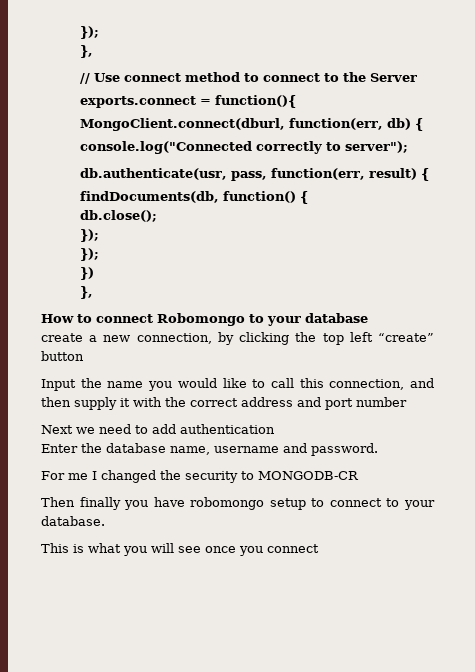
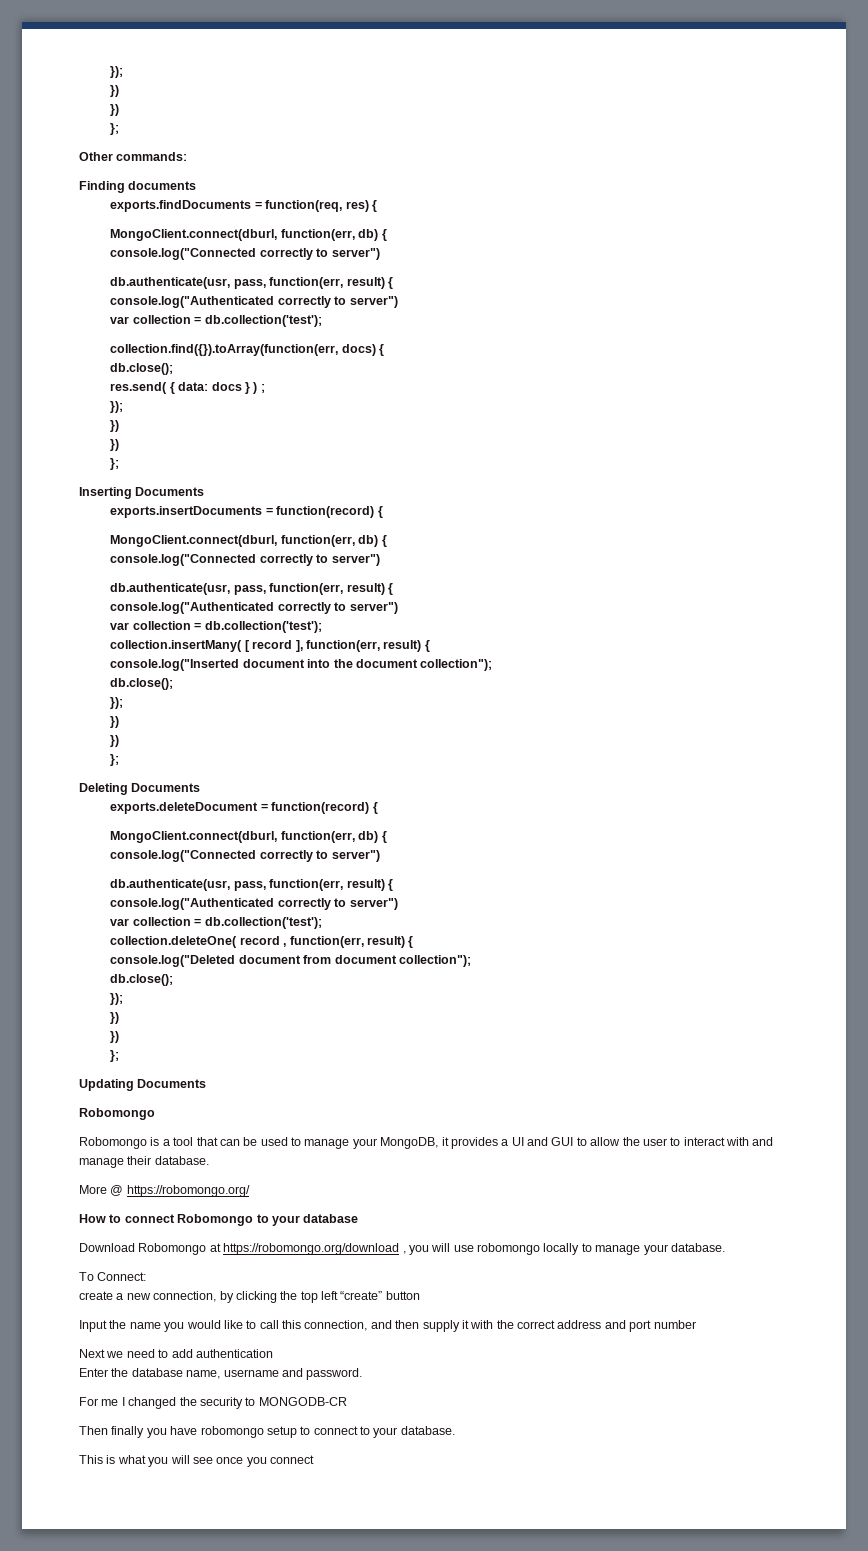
[79,26,99,39] [79,45,93,58] [79,72,417,84] [79,95,296,108] [79,118,423,131] [79,141,408,154] [79,168,429,181] [79,191,308,204] [79,210,157,222] [79,229,99,242] [79,248,99,261] [79,267,94,280] [79,286,93,299] }); // }, // // Use connect method to connect to the Server // exports.connect = function(){ // MongoClient.connect(dburl, function(err, db) { // console.log("Connected correctly to server"); // db.authenticate(usr, pass, function(err, result) { // findDocuments(db, function() { // db.close(); // }); // }); // }) // }, -> [110,66,124,78] [110,85,120,97] [110,104,120,116] [110,123,120,135] [79,152,188,161] [79,181,197,193] [110,200,377,212] [110,229,387,241] [110,248,380,260] [110,277,393,289] [110,296,398,308] [110,315,322,327] [110,344,385,356] [110,363,174,375] [110,382,265,394] [110,401,124,413] [110,420,120,432] [110,439,120,451] [110,458,120,470] [79,487,205,499] [110,506,383,518] [110,535,387,547] [110,554,380,566] [110,583,393,595] [110,602,398,614] [110,621,322,633] [110,640,430,652] [110,659,493,671] [110,678,174,690] [110,697,124,709] [110,716,120,728] [110,735,120,747] [110,754,120,766] [79,783,201,795] [110,802,378,814] [110,831,387,843] [110,850,380,862] [110,879,393,891] [110,898,398,910] [110,917,322,929] [110,936,414,948] [110,955,471,967] [110,974,174,986] [110,993,124,1005] [110,1012,120,1024] [110,1031,120,1043] [110,1050,120,1062] [79,1079,207,1091] [79,1108,155,1120] [79,1137,774,1149] [79,1156,209,1168] [79,1185,250,1197] }); // }) // }) // }; // Other commands: // Finding documents // exports.findDocuments = function(req, res) { // MongoClient.connect(dburl, function(err, db) { // console.log("Connected correctly to server") // db.authenticate(usr, pass, function(err, result) { // console.log("Authenticated correctly to server") // var collection = db.collection('test'); // collection.find({}).toArray(function(err, docs) { // db.close(); // res.send( { data: docs } ) ; // }); // }) // }) // }; // Inserting Documents // exports.insertDocuments = function(record) { // MongoClient.connect(dburl, function(err, db) { // console.log("Connected correctly to server") // db.authenticate(usr, pass, function(err, result) { // console.log("Authenticated correctly to server") // var collection = db.collection('test'); // collection.insertMany( [ record ], function(err, result) { // console.log("Inserted document into the document collection"); // db.close(); // }); // }) // }) // }; // Deleting Documents // exports.deleteDocument = function(record) { // MongoClient.connect(dburl, function(err, db) { // console.log("Connected correctly to server") // db.authenticate(usr, pass, function(err, result) { // console.log("Authenticated correctly to server") // var collection = db.collection('test'); // collection.deleteOne( record , function(err, result) { // console.log("Deleted document from document collection"); // db.close(); // }); // }) // }) // }; // Updating Documents // Robomongo // Robomongo is a tool that can be used to manage your MongoDB, it provides a UI and GUI to allow the user to interact with and manage their database. // More @ https://robomongo.org/
(368, 318) none -> [79,1243,725,1255] [79,1272,147,1281] // Download Robomongo at https://robomongo.org/download , you will use robomongo locally to manage your database. // To Connect:

